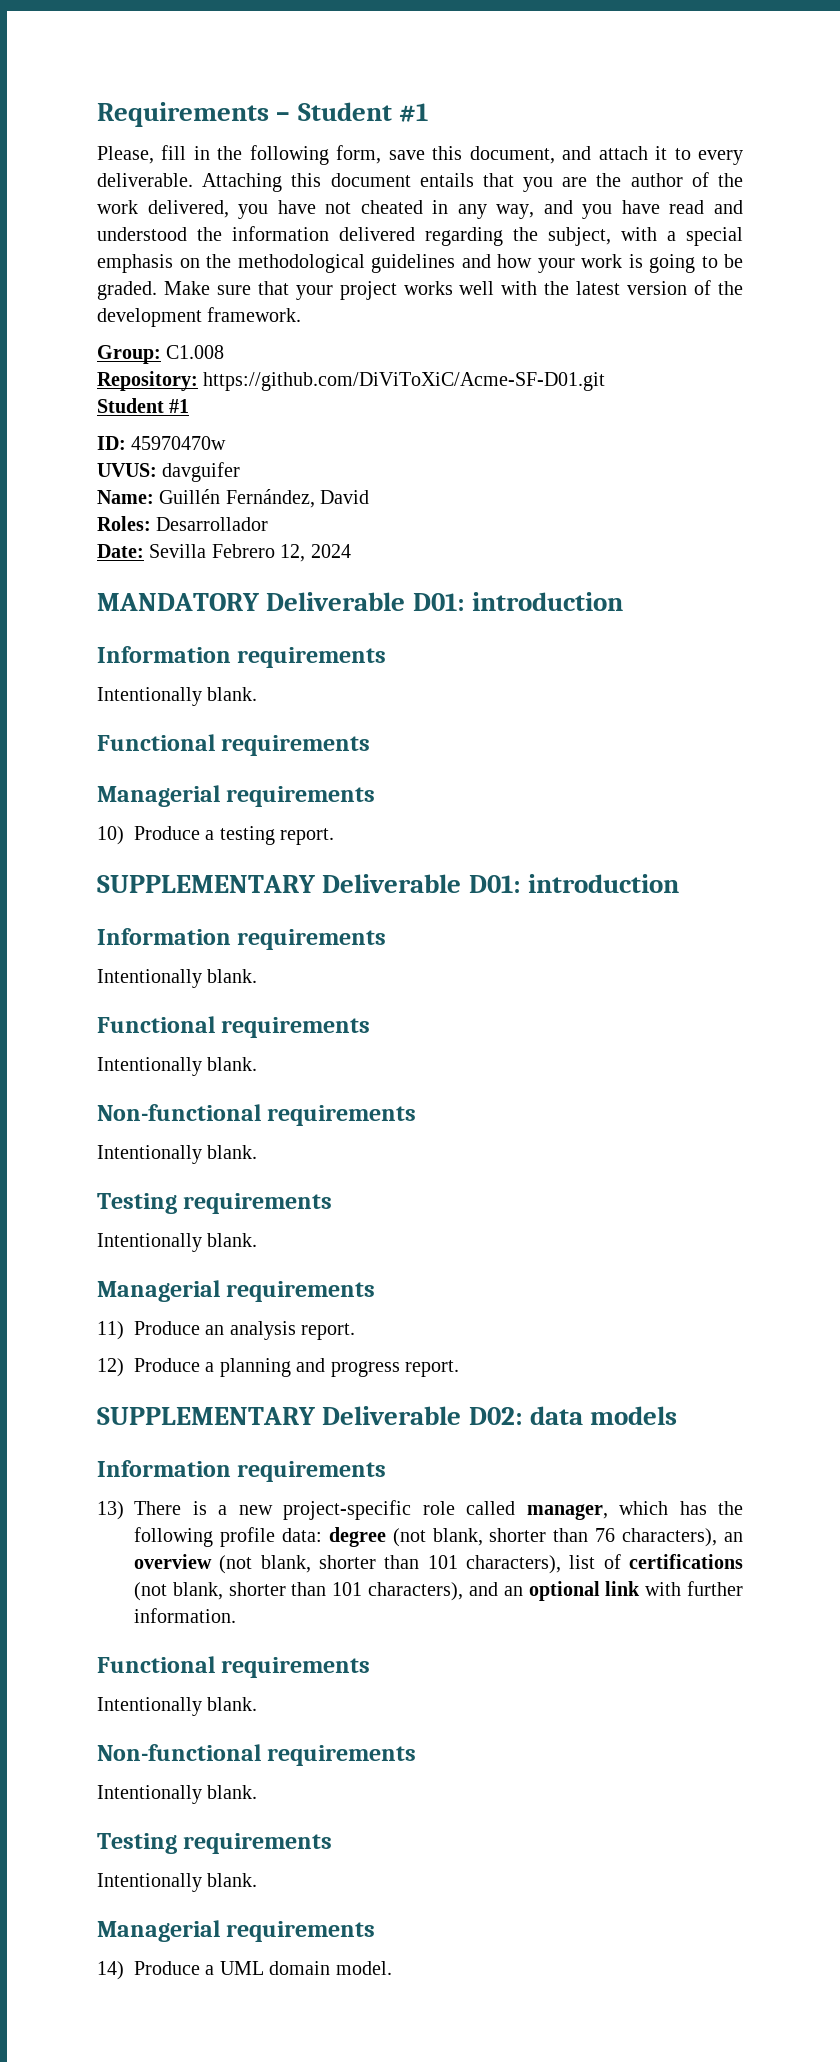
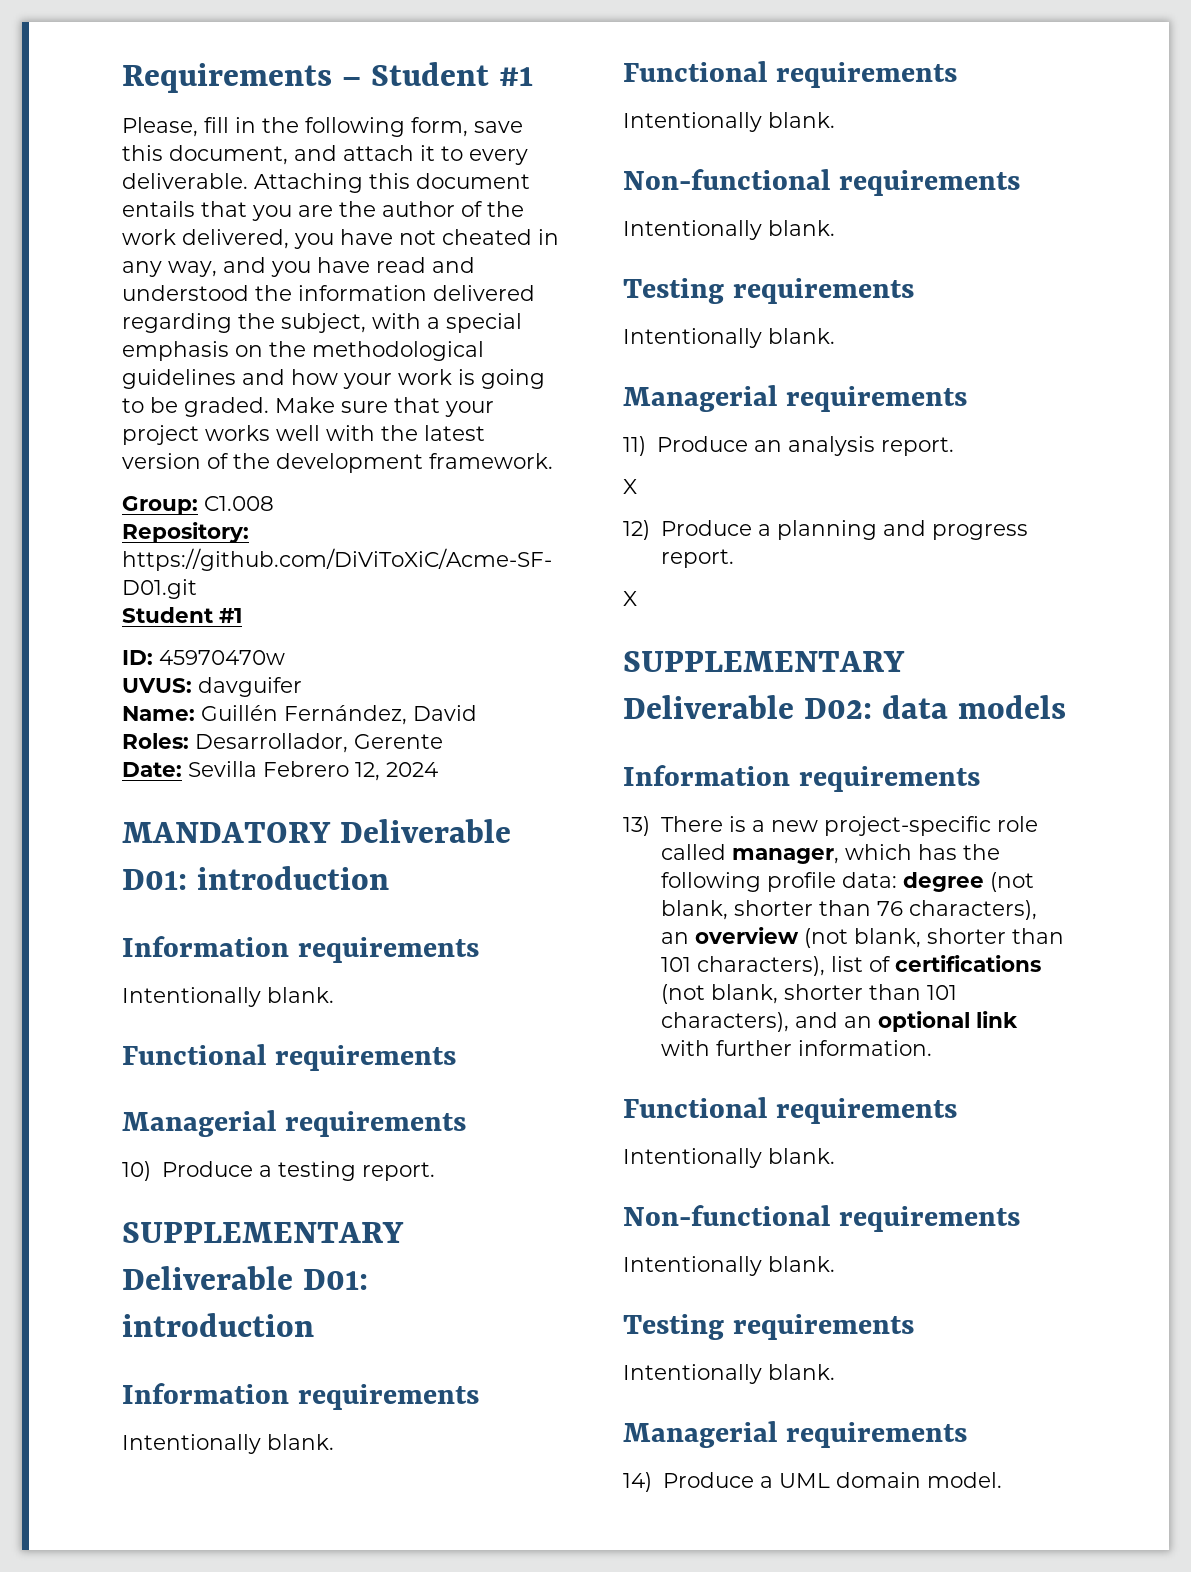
[156,517,269,531] Desarrollador -> [195,733,443,753] Desarrollador, Gerente
(356, 1331) none -> [623,479,637,494] // X
(459, 1368) none -> [623,591,637,606] // X

